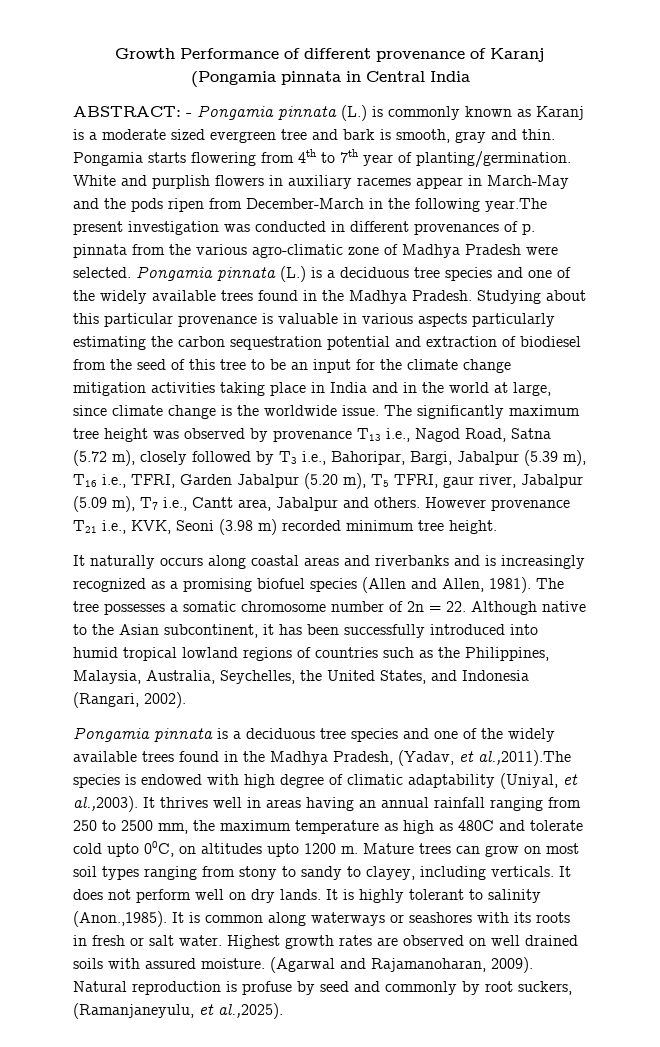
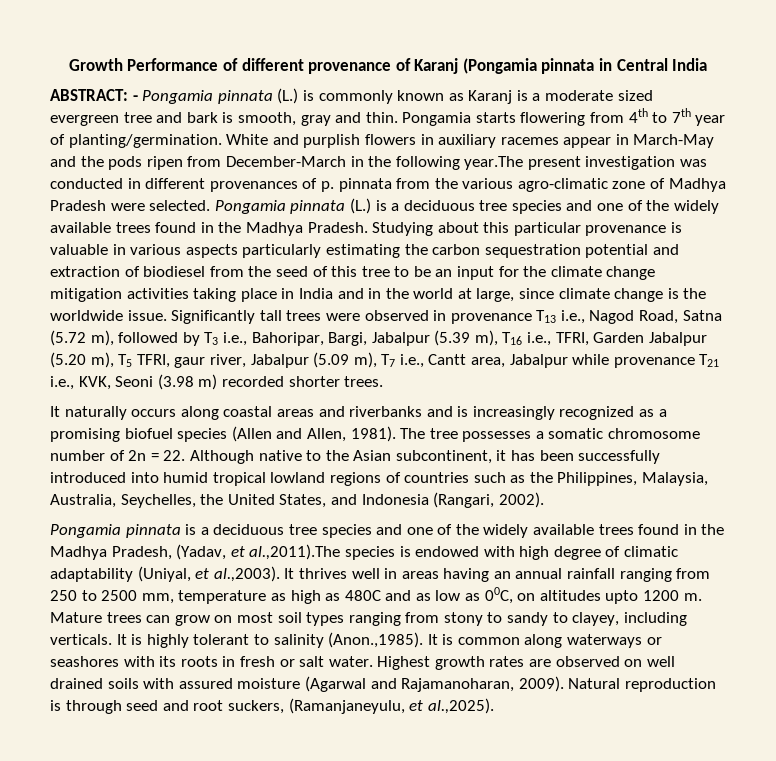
[384,405,580,419] [73,428,268,442] The significantly maximum tree height was observed by -> [171,310,447,324] Significantly tall trees were observed in
[140,451,187,465] closely -> (114, 338) none
[343,497,486,508] and others. However -> [572,354,610,365] while
[346,520,497,534] minimum tree height. -> [288,376,384,387] shorter trees.
[193,820,291,831] the maximum -> (174, 598) none
[530,820,583,831] [73,843,139,857] tolerate cold upto -> [415,590,481,601] as low as
[73,889,338,903] does not perform well on dry lands. It -> (127, 639) none
[201,958,265,969] moisture. -> [237,678,301,689] moisture
[242,981,480,995] profuse by seed and commonly by -> [65,700,189,714] through seed and

